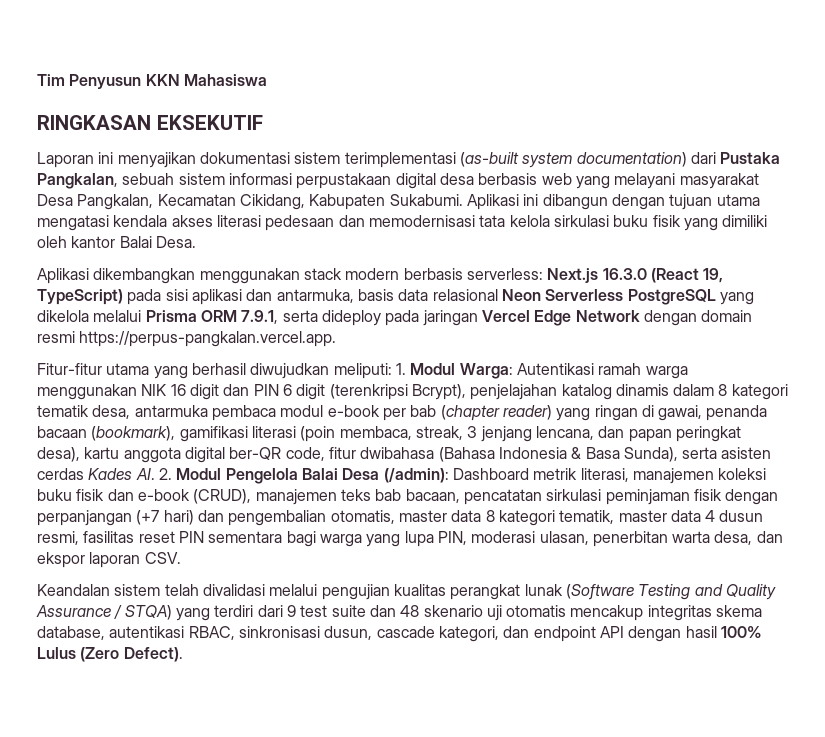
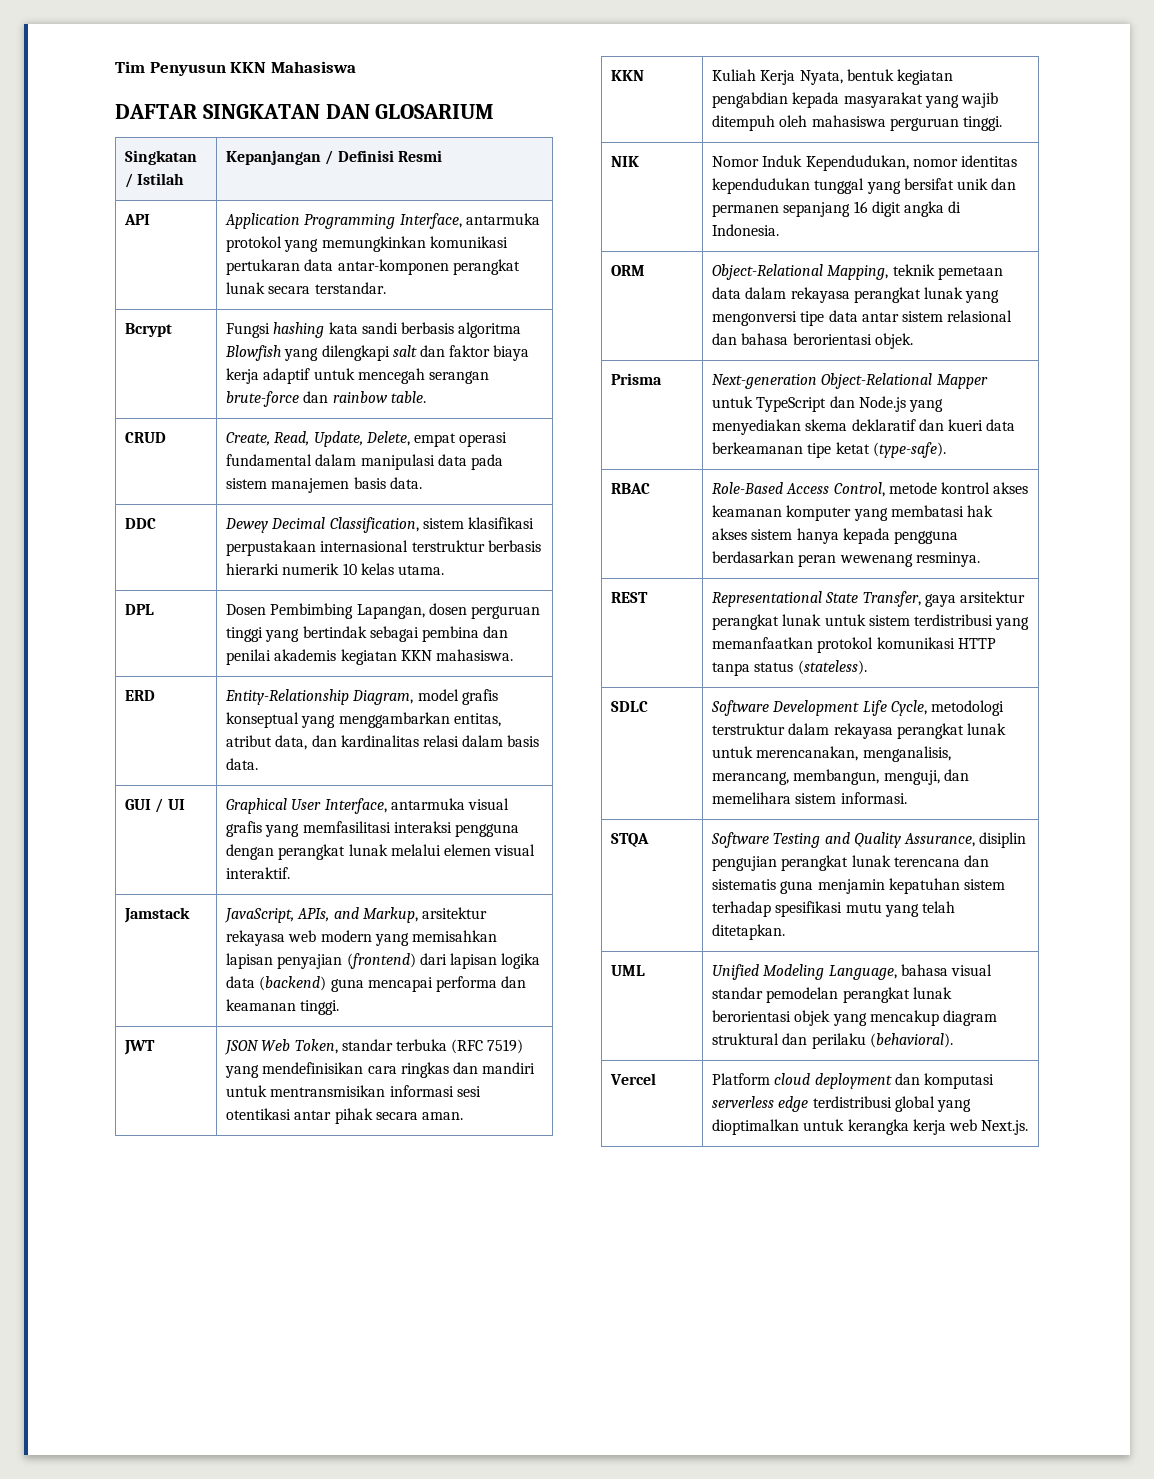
[37,115,263,130] [37,152,781,168] [37,173,759,189] [37,194,760,210] [37,215,768,231] [37,236,196,248] [37,268,724,284] [37,289,754,305] [37,310,753,326] [37,331,337,347] [37,363,688,379] [37,384,788,400] [37,405,768,421] [37,426,741,442] [37,447,772,463] [37,468,767,484] [37,489,779,505] [37,510,764,526] [37,531,783,547] [37,552,181,568] [37,584,776,600] [36,605,763,621] [37,626,762,642] [37,647,183,662] RINGKASAN EKSEKUTIF // Laporan ini menyajikan dokumentasi sistem terimplementasi (as-built system documentation) dari Pustaka Pangkalan, sebuah sistem informasi perpustakaan digital desa berbasis web yang melayani masyarakat Desa Pangkalan, Kecamatan Cikidang, Kabupaten Sukabumi. Aplikasi ini dibangun dengan tujuan utama mengatasi kendala akses literasi pedesaan dan memodernisasi tata kelola sirkulasi buku fisik yang dimiliki oleh kantor Balai Desa. // Aplikasi dikembangkan menggunakan stack modern berbasis serverless: Next.js 16.3.0 (React 19, TypeScript) pada sisi aplikasi dan antarmuka, basis data relasional Neon Serverless PostgreSQL yang dikelola melalui Prisma ORM 7.9.1, serta dideploy pada jaringan Vercel Edge Network dengan domain resmi https://perpus-pangkalan.vercel.app. // Fitur-fitur utama yang berhasil diwujudkan meliputi: 1. Modul Warga: Autentikasi ramah warga menggunakan NIK 16 digit dan PIN 6 digit (terenkripsi Bcrypt), penjelajahan katalog dinamis dalam 8 kategori tematik desa, antarmuka pembaca modul e-book per bab (chapter reader) yang ringan di gawai, penanda bacaan (bookmark), gamifikasi literasi (poin membaca, streak, 3 jenjang lencana, dan papan peringkat desa), kartu anggota digital ber-QR code, fitur dwibahasa (Bahasa Indonesia & Basa Sunda), serta asisten cerdas Kades AI. 2. Modul Pengelola Balai Desa (/admin): Dashboard metrik literasi, manajemen koleksi buku fisik dan e-book (CRUD), manajemen teks bab bacaan, pencatatan sirkulasi peminjaman fisik dengan perpanjangan (+7 hari) dan pengembalian otomatis, master data 8 kategori tematik, master data 4 dusun resmi, fasilitas reset PIN sementara bagi warga yang lupa PIN, moderasi ulasan, penerbitan warta desa, dan ekspor laporan CSV. // Keandalan sistem telah divalidasi melalui pengujian kualitas perangkat lunak (Software Testing and Quality Assurance / STQA) yang terdiri dari 9 test suite dan 48 skenario uji otomatis mencakup integritas skema database, autentikasi RBAC, sinkronisasi dusun, cascade kategori, dan endpoint API dengan hasil 100% Lulus (Zero Defect). -> [115,104,495,119] [125,150,198,165] [125,173,185,188] [226,150,442,165] [124,214,151,225] [225,213,540,229] [226,236,508,252] [226,259,520,275] [226,282,386,294] [125,323,173,337] [226,322,522,338] [225,345,530,361] [226,368,489,384] [226,391,426,407] [125,432,167,443] [226,431,508,447] [226,454,503,470] [226,477,422,493] [125,518,157,529] [225,517,534,533] [226,540,541,556] [226,563,444,575] [125,604,155,615] [226,603,540,619] [226,626,509,642] [226,649,513,665] [125,690,156,701] [225,689,498,705] [226,712,501,728] [226,735,540,750] [226,758,259,770] [125,798,185,813] [226,798,509,814] [226,821,519,837] [226,844,536,860] [226,867,291,879] [124,907,191,923] [224,907,487,923] [226,930,497,946] [226,953,541,969] [226,976,527,992] [226,999,340,1015] [124,1040,156,1055] [224,1039,524,1055] [225,1062,536,1078] [226,1085,481,1097] [226,1108,463,1124] [611,70,645,81] [712,69,953,85] [712,92,998,108] [712,115,1002,131] [611,156,640,167] [712,155,1017,171] [712,178,1017,194] [712,201,962,217] [712,224,780,236] [611,265,646,276] [712,264,1003,280] [712,287,1000,303] [712,310,1013,326] [712,333,913,349] [611,373,663,385] [712,373,988,389] [712,396,943,412] [712,419,1016,435] [712,442,946,458] [611,483,651,494] [712,482,1029,497] [712,505,993,521] [712,528,958,544] [712,551,980,567] [611,592,649,603] [712,591,1025,607] [712,614,1030,630] [712,637,996,653] [712,660,867,676] [611,701,649,712] [711,700,1004,716] [712,723,1006,739] [712,746,951,762] [712,769,969,785] [712,792,907,804] [611,833,650,847] [711,832,1027,848] [712,855,989,871] [712,878,1005,894] [712,901,955,917] [712,924,786,940] [611,965,646,976] [712,964,992,980] [712,987,952,1003] [712,1010,997,1026] [712,1033,953,1049] [610,1073,657,1085] [712,1073,994,1089] [712,1096,971,1112] [712,1119,1029,1135] DAFTAR SINGKATAN DAN GLOSARIUM // Singkatan / Istilah | Kepanjangan / Definisi Resmi // API | Application Programming Interface, antarmuka protokol yang memungkinkan komunikasi pertukaran data antar-komponen perangkat lunak secara terstandar. // Bcrypt | Fungsi hashing kata sandi berbasis algoritma Blowfish yang dilengkapi salt dan faktor biaya kerja adaptif untuk mencegah serangan brute-force dan rainbow table. // CRUD | Create, Read, Update, Delete, empat operasi fundamental dalam manipulasi data pada sistem manajemen basis data. // DDC | Dewey Decimal Classification, sistem klasifikasi perpustakaan internasional terstruktur berbasis hierarki numerik 10 kelas utama. // DPL | Dosen Pembimbing Lapangan, dosen perguruan tinggi yang bertindak sebagai pembina dan penilai akademis kegiatan KKN mahasiswa. // ERD | Entity-Relationship Diagram, model grafis konseptual yang menggambarkan entitas, atribut data, dan kardinalitas relasi dalam basis data. // GUI / UI | Graphical User Interface, antarmuka visual grafis yang memfasilitasi interaksi pengguna dengan perangkat lunak melalui elemen visual interaktif. // Jamstack | JavaScript, APIs, and Markup, arsitektur rekayasa web modern yang memisahkan lapisan penyajian (frontend) dari lapisan logika data (backend) guna mencapai performa dan keamanan tinggi. // JWT | JSON Web Token, standar terbuka (RFC 7519) yang mendefinisikan cara ringkas dan mandiri untuk mentransmisikan informasi sesi otentikasi antar pihak secara aman. // KKN | Kuliah Kerja Nyata, bentuk kegiatan pengabdian kepada masyarakat yang wajib ditempuh oleh mahasiswa perguruan tinggi. // NIK | Nomor Induk Kependudukan, nomor identitas kependudukan tunggal yang bersifat unik dan permanen sepanjang 16 digit angka di Indonesia. // ORM | Object-Relational Mapping, teknik pemetaan data dalam rekayasa perangkat lunak yang mengonversi tipe data antar sistem relasional dan bahasa berorientasi objek. // Prisma | Next-generation Object-Relational Mapper untuk TypeScript dan Node.js yang menyediakan skema deklaratif dan kueri data berkeamanan tipe ketat (type-safe). // RBAC | Role-Based Access Control, metode kontrol akses keamanan komputer yang membatasi hak akses sistem hanya kepada pengguna berdasarkan peran wewenang resminya. // REST | Representational State Transfer, gaya arsitektur perangkat lunak untuk sistem terdistribusi yang memanfaatkan protokol komunikasi HTTP tanpa status (stateless). // SDLC | Software Development Life Cycle, metodologi terstruktur dalam rekayasa perangkat lunak untuk merencanakan, menganalisis, merancang, membangun, menguji, dan memelihara sistem informasi. // STQA | Software Testing and Quality Assurance, disiplin pengujian perangkat lunak terencana dan sistematis guna menjamin kepatuhan sistem terhadap spesifikasi mutu yang telah ditetapkan. // UML | Unified Modeling Language, bahasa visual standar pemodelan perangkat lunak berorientasi objek yang mencakup diagram struktural dan perilaku (behavioral). // Vercel | Platform cloud deployment dan komputasi serverless edge terdistribusi global yang dioptimalkan untuk kerangka kerja web Next.js.

